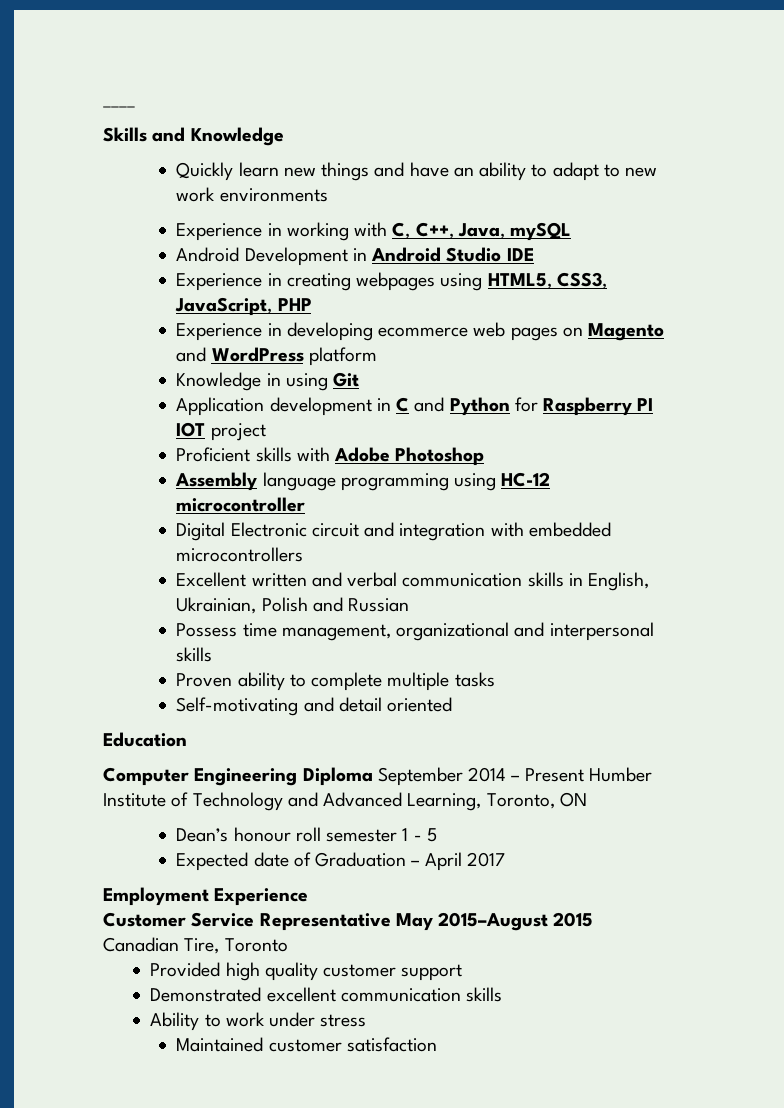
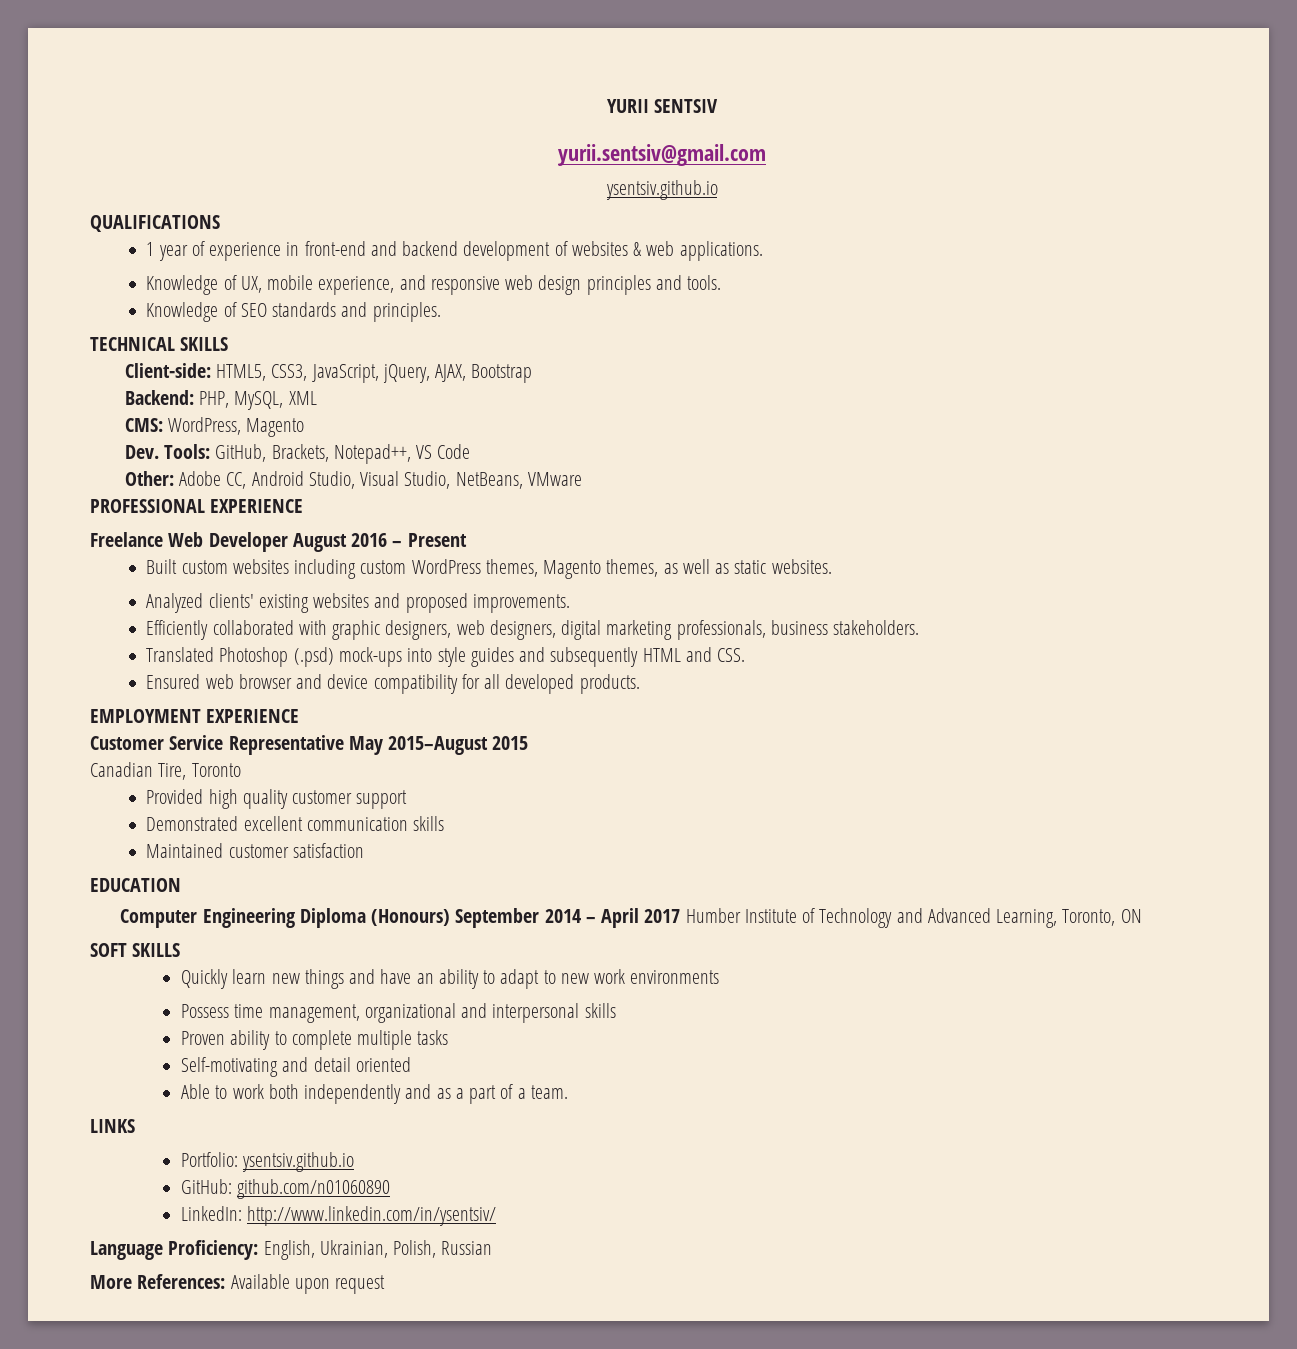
[103,106,135,108] [103,127,284,146] [176,162,658,181] [176,187,328,202] [176,222,572,241] [176,247,534,266] [176,272,607,291] [175,297,312,316] [176,322,665,341] [176,347,377,366] [176,372,360,391] [176,397,654,416] [176,422,266,441] [176,447,485,466] [175,472,551,491] [176,497,306,512] [176,522,611,541] [176,547,304,562] [176,572,650,591] [176,597,410,614] [176,622,654,641] [176,647,213,662] [176,672,495,691] [176,697,453,716] [103,732,187,747] [103,767,652,786] [103,792,587,811] [176,827,437,842] [176,852,505,871] [103,887,309,906] ____ // Skills and Knowledge // Quickly learn new things and have an ability to adapt to new work environments // Experience in working with C, C++, Java, mySQL // Android Development in Android Studio IDE // Experience in creating webpages using HTML5, CSS3, JavaScript, PHP // Experience in developing ecommerce web pages on Magento and WordPress platform // Knowledge in using Git // Application development in C and Python for Raspberry PI IOT project // Proficient skills with Adobe Photoshop // Assembly language programming using HC-12 microcontroller // Digital Electronic circuit and integration with embedded microcontrollers // Excellent written and verbal communication skills in English, Ukrainian, Polish and Russian // Possess time management, organizational and interpersonal skills // Proven ability to complete multiple tasks // Self-motivating and detail oriented // Education // Computer Engineering Diploma September 2014 – Present Humber Institute of Technology and Advanced Learning, Toronto, ON // Dean’s honour roll semester 1 - 5 // Expected date of Graduation – April 2017 // Employment Experience -> [606,99,719,113] [558,144,766,166] [605,180,718,200] [90,215,220,232] [146,241,763,261] [146,275,722,295] [146,302,441,322] [90,337,229,351] [124,363,533,383] [124,390,317,410] [124,417,305,437] [124,444,471,464] [124,471,582,489] [90,499,304,513] [90,532,467,552] [146,559,832,579] [146,593,570,613] [146,620,920,640] [146,647,746,667] [146,674,640,694] [90,709,300,723] YURII SENTSIV // yurii.sentsiv@gmail.com // ysentsiv.github.io // QUALIFICATIONS // 1 year of experience in front-end and backend development of websites & web applications. // Knowledge of UX, mobile experience, and responsive web design principles and tools. // Knowledge of SEO standards and principles. // TECHNICAL SKILLS // Client-side: HTML5, CSS3, JavaScript, jQuery, AJAX, Bootstrap // Backend: PHP, MySQL, XML // CMS: WordPress, Magento // Dev. Tools: GitHub, Brackets, Notepad++, VS Code // Other: Adobe CC, Android Studio, Visual Studio, NetBeans, VMware // PROFESSIONAL EXPERIENCE // Freelance Web Developer August 2016 – Present // Built custom websites including custom WordPress themes, Magento themes, as well as static websites. // Analyzed clients' existing websites and proposed improvements. // Efficiently collaborated with graphic designers, web designers, digital marketing professionals, business stakeholders. // Translated Photoshop (.psd) mock-ups into style guides and subsequently HTML and CSS. // Ensured web browser and device compatibility for all developed products. // EMPLOYMENT EXPERIENCE
[150,1012,367,1031] [176,1037,437,1052] Ability to work under stress // Maintained customer satisfaction -> [146,843,364,858] [90,878,181,892] [120,908,1142,928] [90,943,181,957] [181,969,720,989] [181,1003,616,1023] [181,1030,449,1050] [181,1057,411,1077] [181,1084,568,1104] [90,1119,135,1133] [181,1152,355,1172] [181,1179,391,1199] [181,1206,497,1226] [90,1240,493,1260] [90,1274,386,1294] Maintained customer satisfaction // EDUCATION // Computer Engineering Diploma (Honours) September 2014 – April 2017 Humber Institute of Technology and Advanced Learning, Toronto, ON // SOFT SKILLS // Quickly learn new things and have an ability to adapt to new work environments // Possess time management, organizational and interpersonal skills // Proven ability to complete multiple tasks // Self-motivating and detail oriented // Able to work both independently and as a part of a team. // LINKS // Portfolio: ysentsiv.github.io // GitHub: github.com/n01060890 // LinkedIn: http://www.linkedin.com/in/ysentsiv/ // Language Proficiency: English, Ukrainian, Polish, Russian // More References: Available upon request

